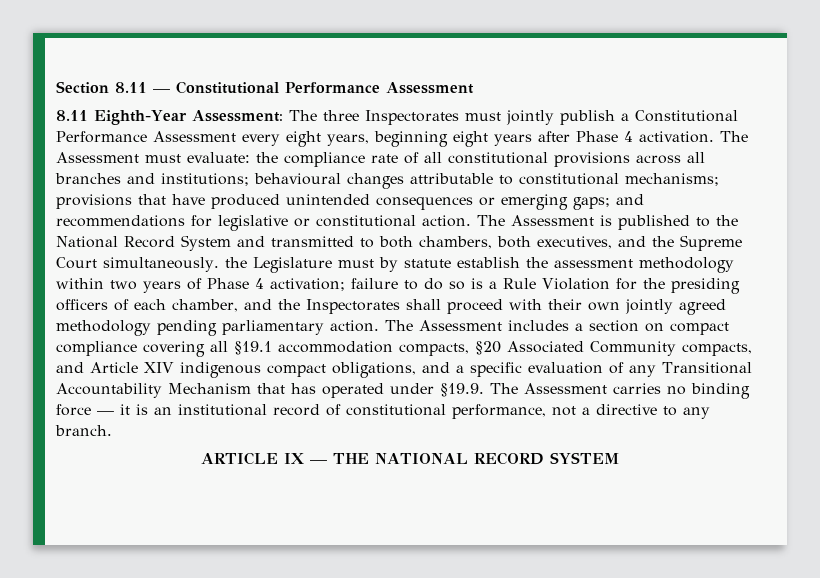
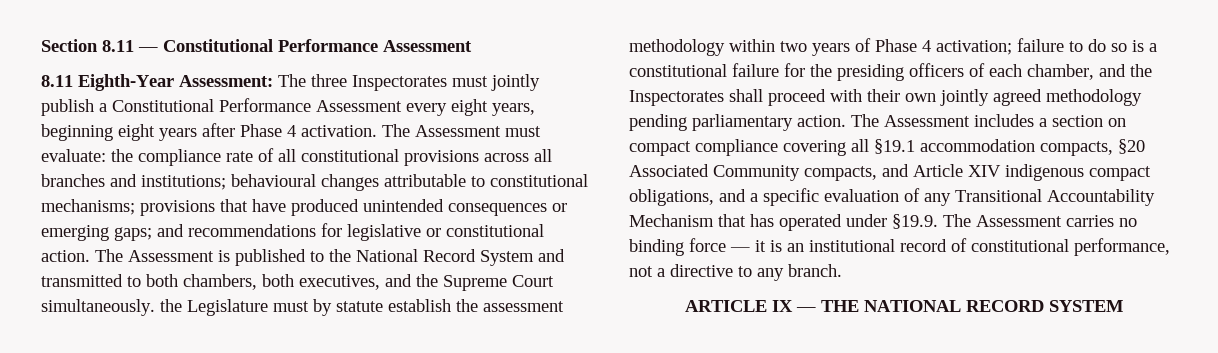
[503,278,610,290] Rule Violation -> [629,63,779,77] constitutional failure

